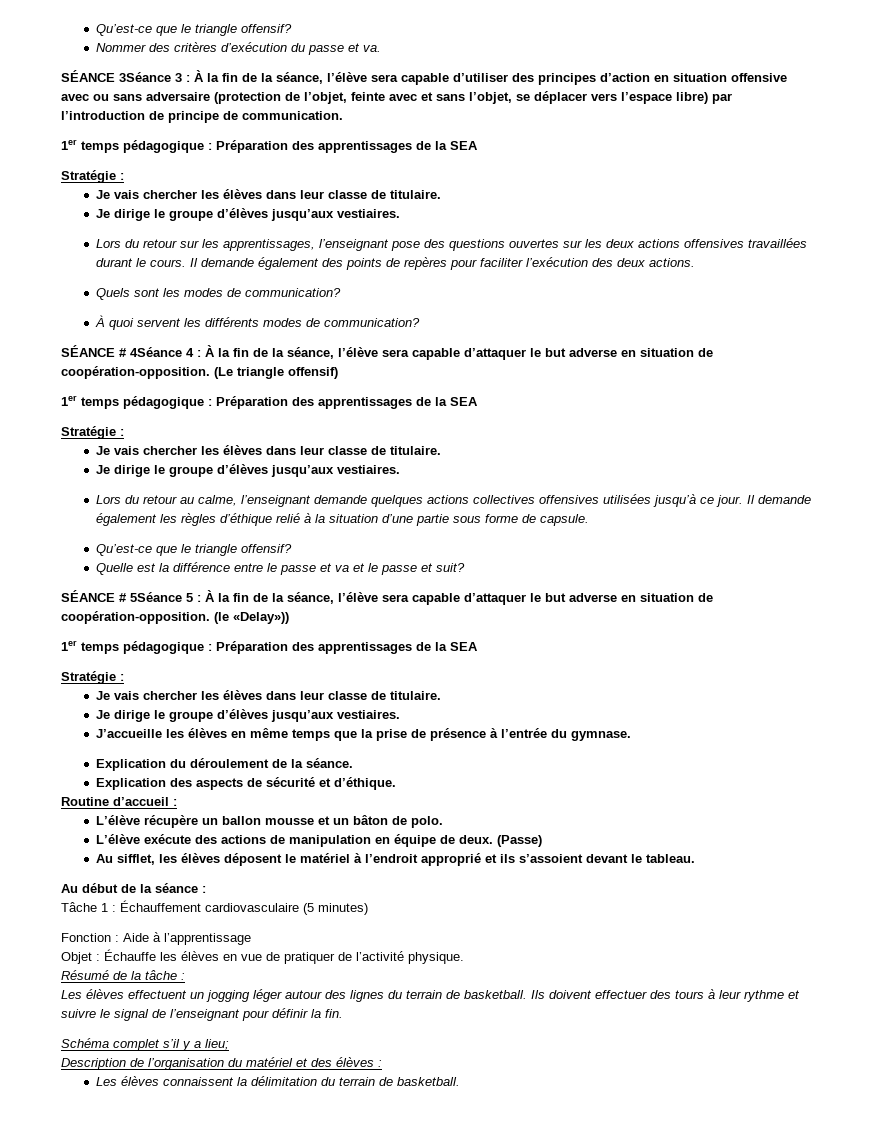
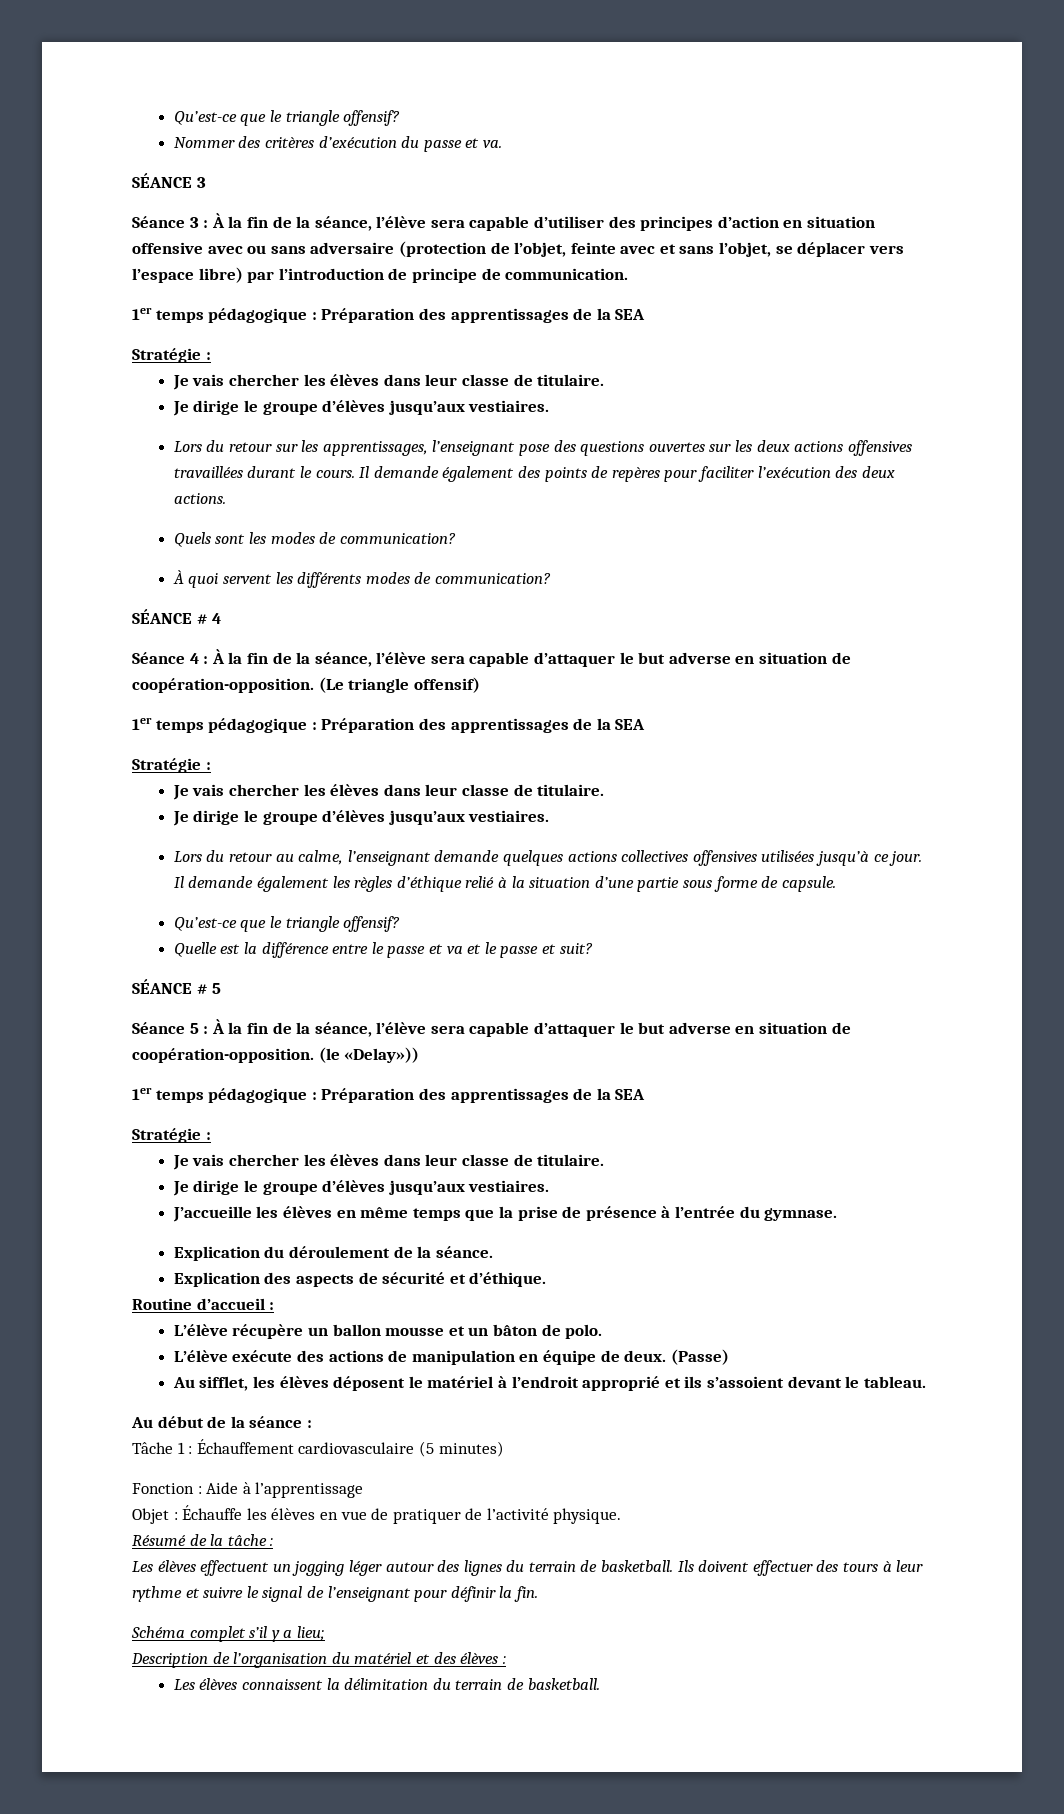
[119,72,171,82] 3Séance -> [196,177,206,188] [132,216,185,228] 3 // Séance
[130,347,182,357] 4Séance -> [212,613,222,624] [132,652,185,664] 4 // Séance
[130,592,182,602] 5Séance -> [212,983,222,994] [132,1022,185,1034] 5 // Séance

